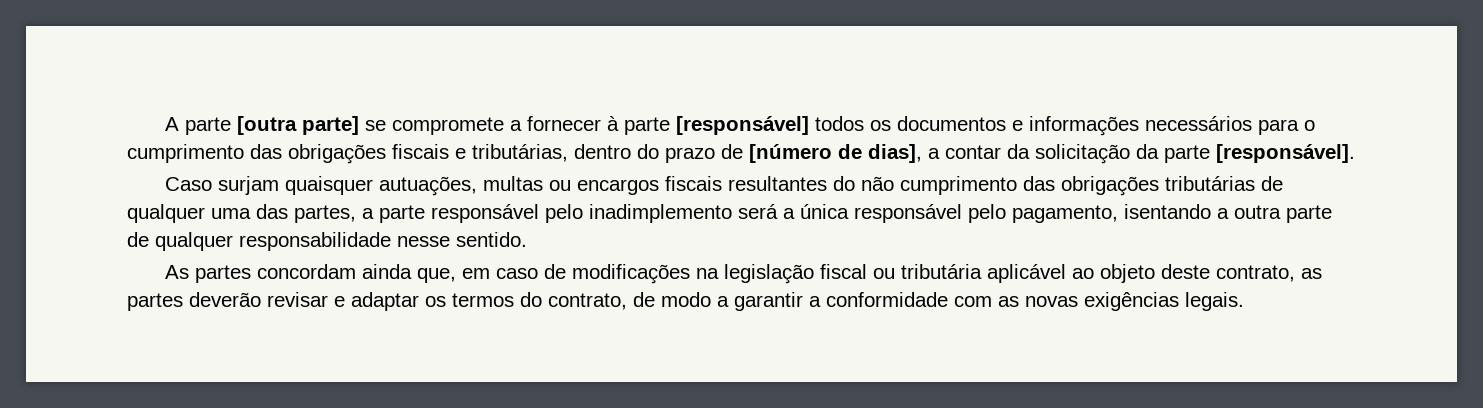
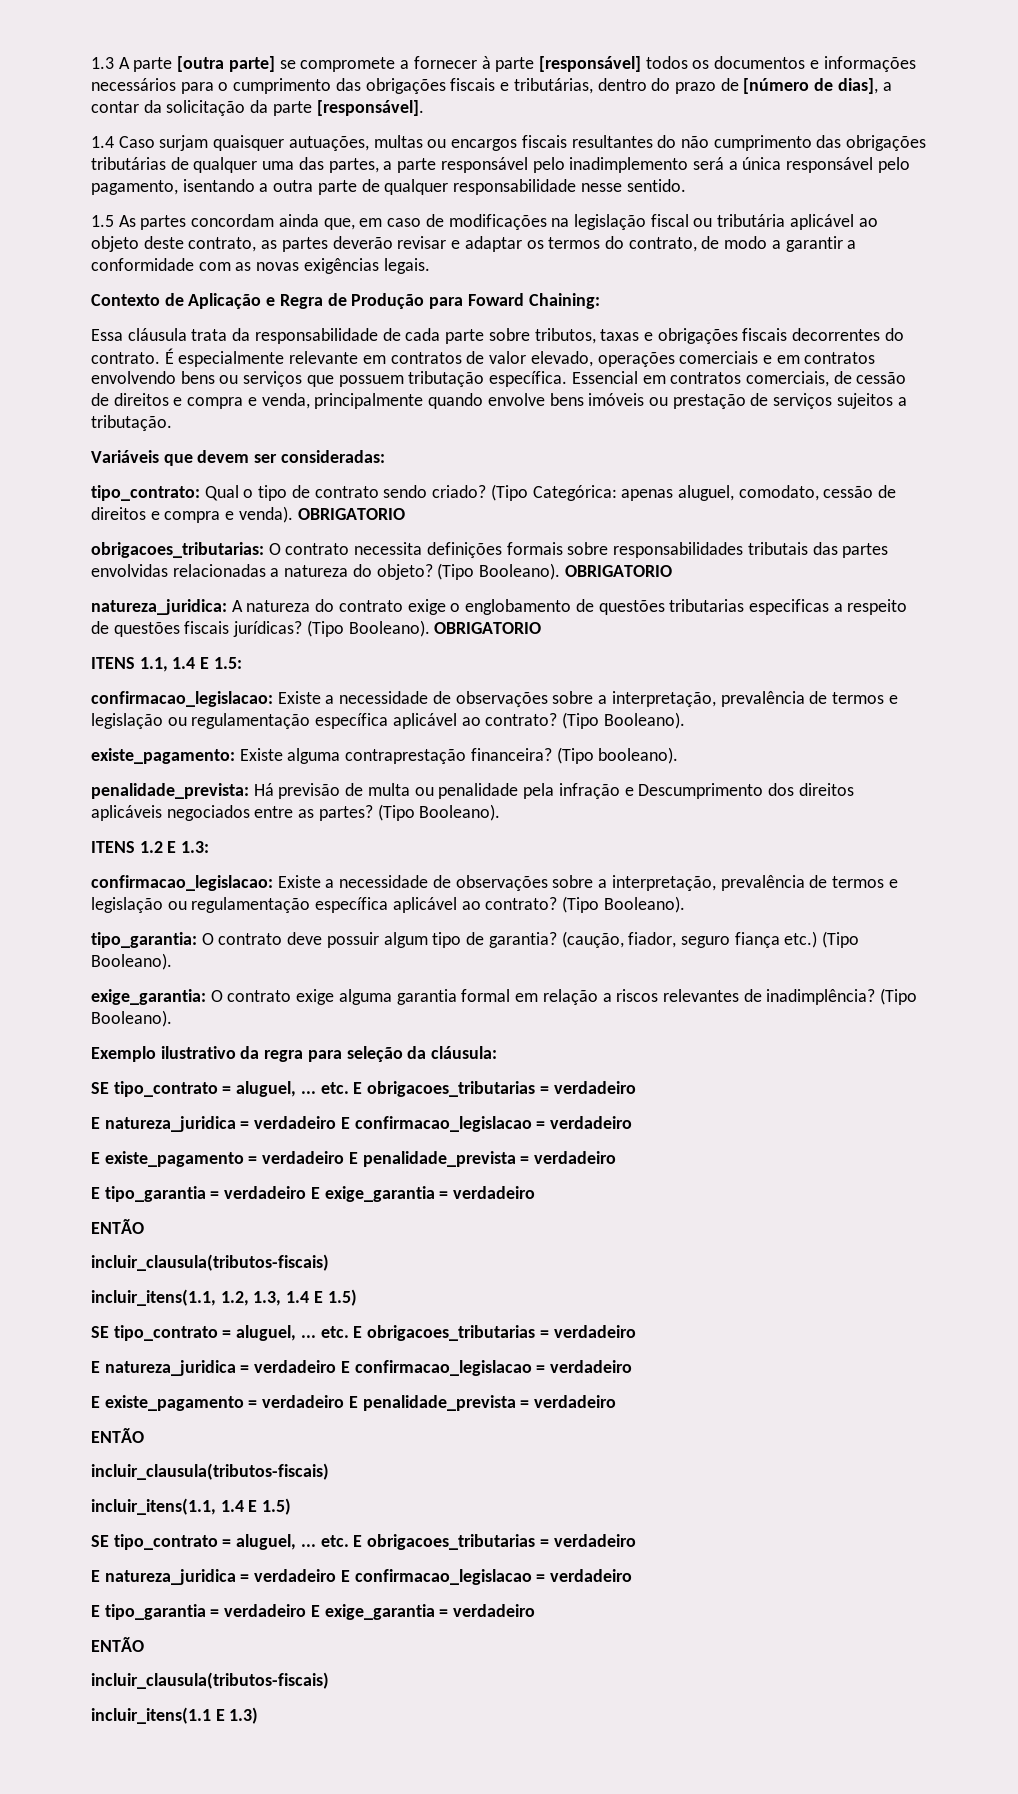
(165, 124) none -> [91,57,114,69] 1.3
(1355, 153) none -> [91,136,114,148] 1.4
(527, 239) none -> [91,215,114,227] 1.5
(1244, 301) none -> [91,293,600,309] [91,328,904,344] [91,348,876,367] [91,371,907,387] [91,393,907,409] [91,415,172,431] [91,450,385,466] [91,484,897,501] [91,506,405,523] [91,542,889,558] [91,563,672,580] [91,599,908,615] [91,620,542,637] [91,657,242,672] [91,691,898,707] [91,712,685,729] [91,747,679,764] [91,783,854,799] [91,804,501,821] [91,841,210,853] [91,875,898,891] [91,896,685,913] [91,931,860,948] [91,953,172,970] [91,988,918,1005] [91,1010,172,1027] [91,1046,498,1062] [91,1081,636,1097] [91,1116,633,1132] [91,1151,617,1167] [91,1186,536,1202] [91,1219,144,1234] [91,1254,329,1271] [91,1289,357,1306] [91,1325,636,1341] [91,1360,633,1376] [91,1395,617,1411] [91,1428,144,1443] [91,1463,329,1480] [91,1498,292,1515] [91,1534,636,1550] [91,1569,633,1585] [91,1604,536,1620] [91,1637,144,1652] [91,1672,329,1689] [91,1707,259,1724] // Contexto de Aplicação e Regra de Produção para Foward Chaining: // Essa cláusula trata da responsabilidade de cada parte sobre tributos, taxas e obrigações fiscais decorrentes do contrato. É especialmente relevante em contratos de valor elevado, operações comerciais e em contratos envolvendo bens ou serviços que possuem tributação específica. Essencial em contratos comerciais, de cessão de direitos e compra e venda, principalmente quando envolve bens imóveis ou prestação de serviços sujeitos a tributação. // Variáveis que devem ser consideradas: // tipo_contrato: Qual o tipo de contrato sendo criado? (Tipo Categórica: apenas aluguel, comodato, cessão de direitos e compra e venda). OBRIGATORIO // obrigacoes_tributarias: O contrato necessita definições formais sobre responsabilidades tributais das partes envolvidas relacionadas a natureza do objeto? (Tipo Booleano). OBRIGATORIO // natureza_juridica: A natureza do contrato exige o englobamento de questões tributarias especificas a respeito de questões fiscais jurídicas? (Tipo Booleano). OBRIGATORIO // ITENS 1.1, 1.4 E 1.5: // confirmacao_legislacao: Existe a necessidade de observações sobre a interpretação, prevalência de termos e legislação ou regulamentação específica aplicável ao contrato? (Tipo Booleano). // existe_pagamento: Existe alguma contraprestação financeira? (Tipo booleano). // penalidade_prevista: Há previsão de multa ou penalidade pela infração e Descumprimento dos direitos aplicáveis negociados entre as partes? (Tipo Booleano). // ITENS 1.2 E 1.3: // confirmacao_legislacao: Existe a necessidade de observações sobre a interpretação, prevalência de termos e legislação ou regulamentação específica aplicável ao contrato? (Tipo Booleano). // tipo_garantia: O contrato deve possuir algum tipo de garantia? (caução, fiador, seguro fiança etc.) (Tipo Booleano). // exige_garantia: O contrato exige alguma garantia formal em relação a riscos relevantes de inadimplência? (Tipo Booleano). // Exemplo ilustrativo da regra para seleção da cláusula: // SE tipo_contrato = aluguel, ... etc. E obrigacoes_tributarias = verdadeiro // E natureza_juridica = verdadeiro E confirmacao_legislacao = verdadeiro // E existe_pagamento = verdadeiro E penalidade_prevista = verdadeiro // E tipo_garantia = verdadeiro E exige_garantia = verdadeiro // ENTÃO // incluir_clausula(tributos-fiscais) // incluir_itens(1.1, 1.2, 1.3, 1.4 E 1.5) // SE tipo_contrato = aluguel, ... etc. E obrigacoes_tributarias = verdadeiro // E natureza_juridica = verdadeiro E confirmacao_legislacao = verdadeiro // E existe_pagamento = verdadeiro E penalidade_prevista = verdadeiro // ENTÃO // incluir_clausula(tributos-fiscais) // incluir_itens(1.1, 1.4 E 1.5) // SE tipo_contrato = aluguel, ... etc. E obrigacoes_tributarias = verdadeiro // E natureza_juridica = verdadeiro E confirmacao_legislacao = verdadeiro // E tipo_garantia = verdadeiro E exige_garantia = verdadeiro // ENTÃO // incluir_clausula(tributos-fiscais) // incluir_itens(1.1 E 1.3)

